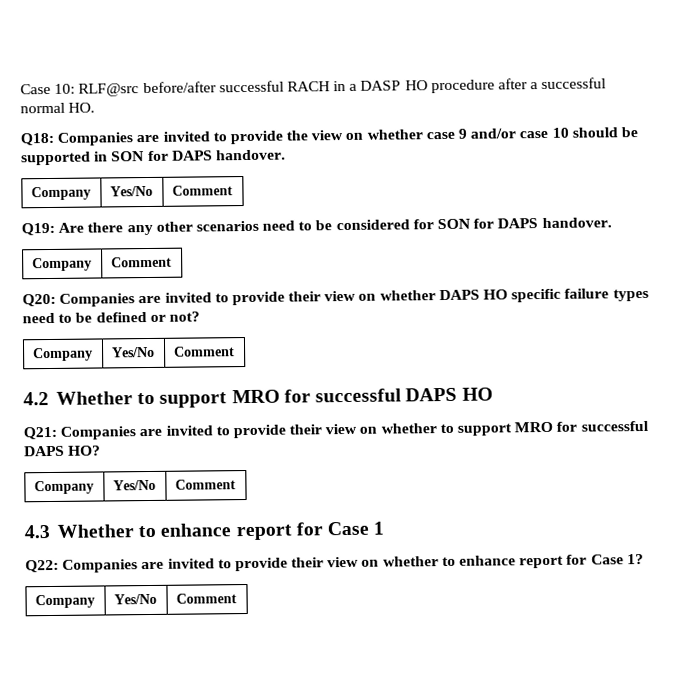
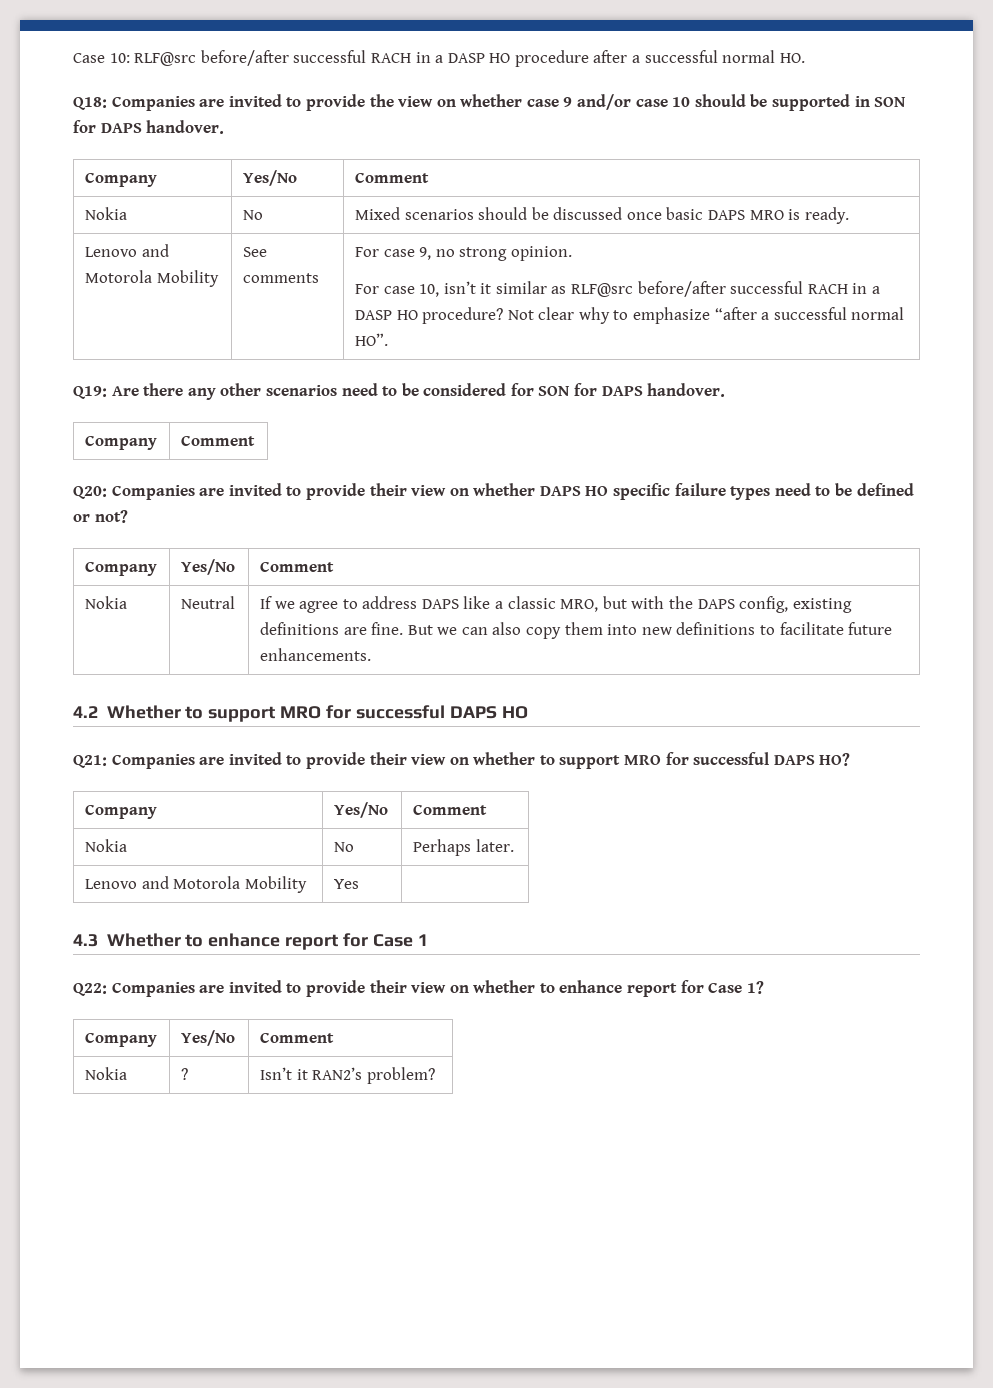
(233, 190) none -> [84,207,127,220] [242,210,263,220] [354,207,849,224] [84,244,169,257] [84,270,219,287] [242,247,267,257] [242,273,319,283] [354,246,572,261] [354,281,881,297] [354,307,905,324] [354,333,388,346] // Nokia | No | Mixed scenarios should be discussed once basic DAPS MRO is ready. // Lenovo and Motorola Mobility | See comments | For case 9, no strong opinion. // For case 10, isn’t it similar as RLF@src before/after successful RACH in a DASP HO procedure? Not clear why to emphasize “after a successful normal HO”.
(235, 351) none -> [84,596,127,609] [180,596,235,609] [259,596,852,613] [259,622,893,639] [259,648,371,661] // Nokia | Neutral | If we agree to address DAPS like a classic MRO, but with the DAPS config, existing definitions are fine. But we can also copy them into new definitions to facilitate future enhancements.
(236, 484) none -> [84,839,127,852] [333,842,354,852] [412,839,514,856] [84,876,307,893] [333,879,359,889] // Nokia | No | Perhaps later. // Lenovo and Motorola Mobility | Yes |
(237, 598) none -> [84,1067,127,1080] [180,1068,188,1080] [259,1067,435,1084] // Nokia | ? | Isn’t it RAN2’s problem?

